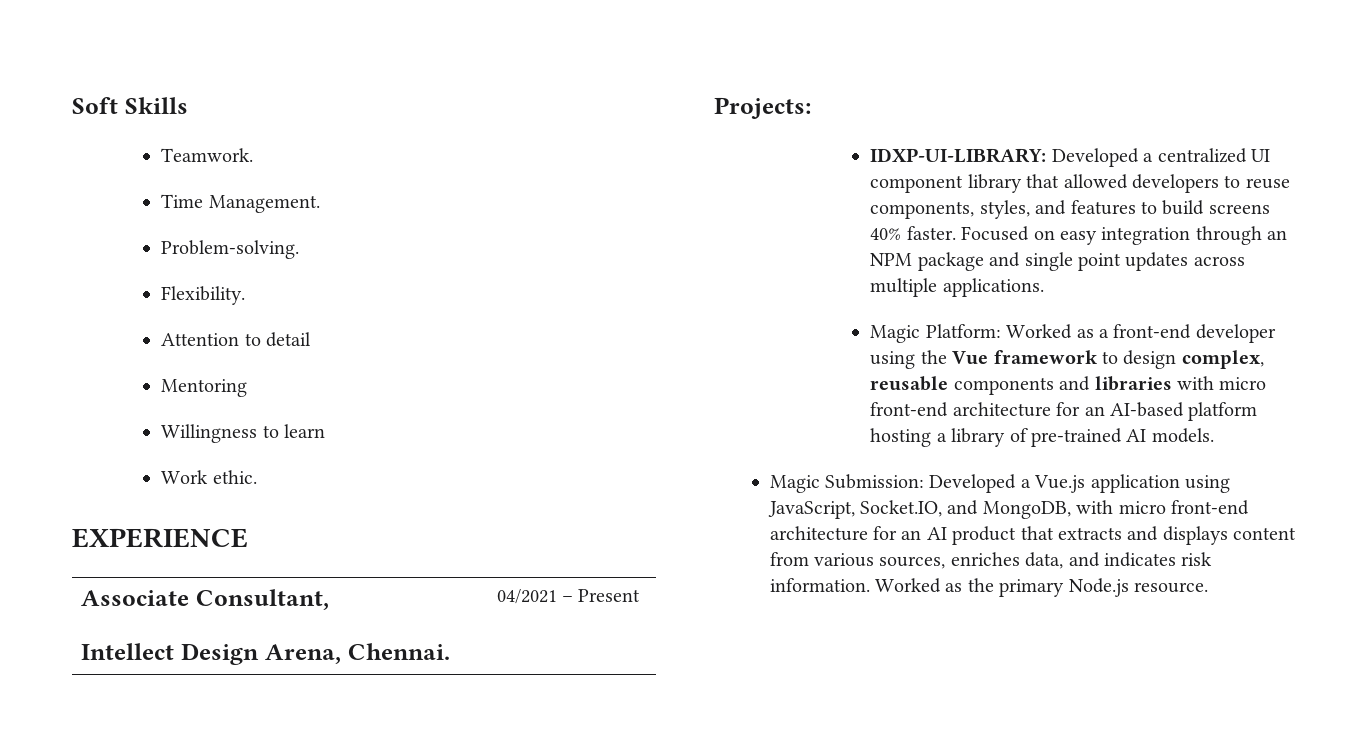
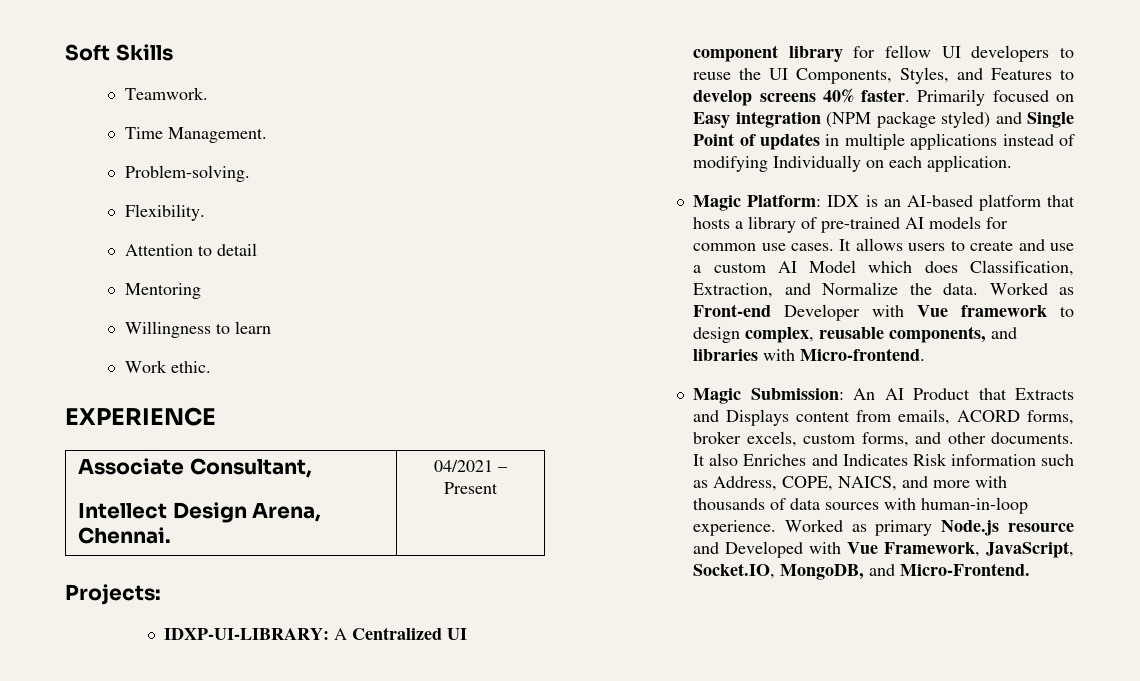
[1051,148,1271,167] [870,174,1290,193] [870,200,1270,219] [870,226,1288,245] [870,252,1245,271] [870,278,1044,297] [870,324,1276,343] [870,350,947,369] Developed a centralized UI component library that allowed developers to reuse components, styles, and features to build screens 40% faster. Focused on easy integration through an NPM package and single point updates across multiple applications. // Magic Platform: Worked as a front-end developer using the -> [334,627,468,640] [693,45,1074,62] [693,67,1074,84] [693,88,1074,106] [693,111,1074,128] [693,133,1075,150] [693,155,1013,172] [693,194,1075,211] [693,216,1009,233] [693,238,1074,251] [693,260,1074,276] [693,282,1074,298] [693,304,905,321] A Centralized UI component library for fellow UI developers to reuse the UI Components, Styles, and Features to develop screens 40% faster. Primarily focused on Easy integration (NPM package styled) and Single Point of updates in multiple applications instead of modifying Individually on each application. // Magic Platform: IDX is an AI-based platform that hosts a library of pre-trained AI models for common use cases. It allows users to create and use a custom AI Model which does Classification, Extraction, and Normalize the data. Worked as Front-end Developer with
[953,377,1054,395] components -> [889,326,987,343] components,
[1219,377,1267,390] [870,402,1258,421] [870,428,1214,447] [769,474,1231,493] [767,500,1250,519] [769,526,1297,545] [769,552,1213,569] [769,578,1209,597] micro front-end architecture for an AI-based platform hosting a library of pre-trained AI models. // Magic Submission: Developed a Vue.js application using JavaScript, Socket.IO, and MongoDB, with micro front-end architecture for an AI product that extracts and displays content from various sources, enriches data, and indicates risk information. Worked as the primary Node.js resource. -> [800,348,926,361] [693,388,1074,404] [693,409,1074,426] [693,431,1074,447] [693,453,1074,466] [693,476,1008,491] [693,497,1029,514] [693,519,1074,536] [693,541,1074,558] [693,563,1031,580] Micro-frontend. // Magic Submission: An AI Product that Extracts and Displays content from emails, ACORD forms, broker excels, custom forms, and other documents. It also Enriches and Indicates Risk information such as Address, COPE, NAICS, and more with thousands of data sources with human-in-loop experience. Worked as primary Node.js resource and Developed with Vue Framework, JavaScript, Socket.IO, MongoDB, and Micro-Frontend.

